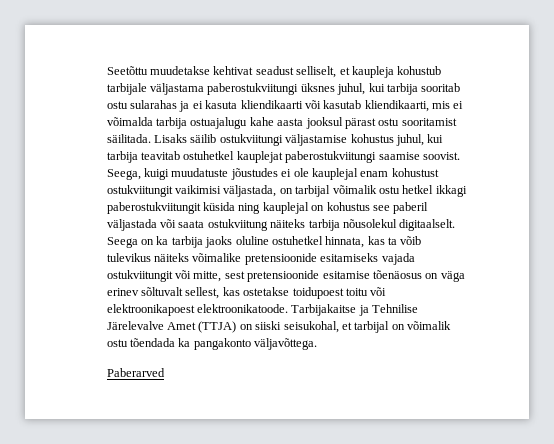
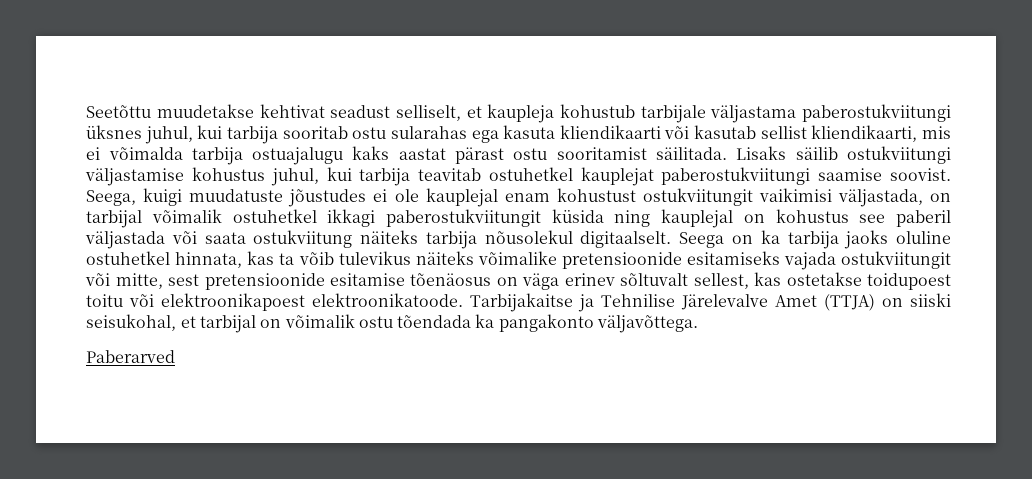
[179,101,203,112] ja ei -> [471,130,499,143] ega
(362, 104) none -> [760,126,807,139] sellist
[249,117,343,129] kahe aasta jooksul -> [352,146,446,160] kaks aastat
[378,185,434,194] ostu hetkel -> [232,209,317,223] ostuhetkel

